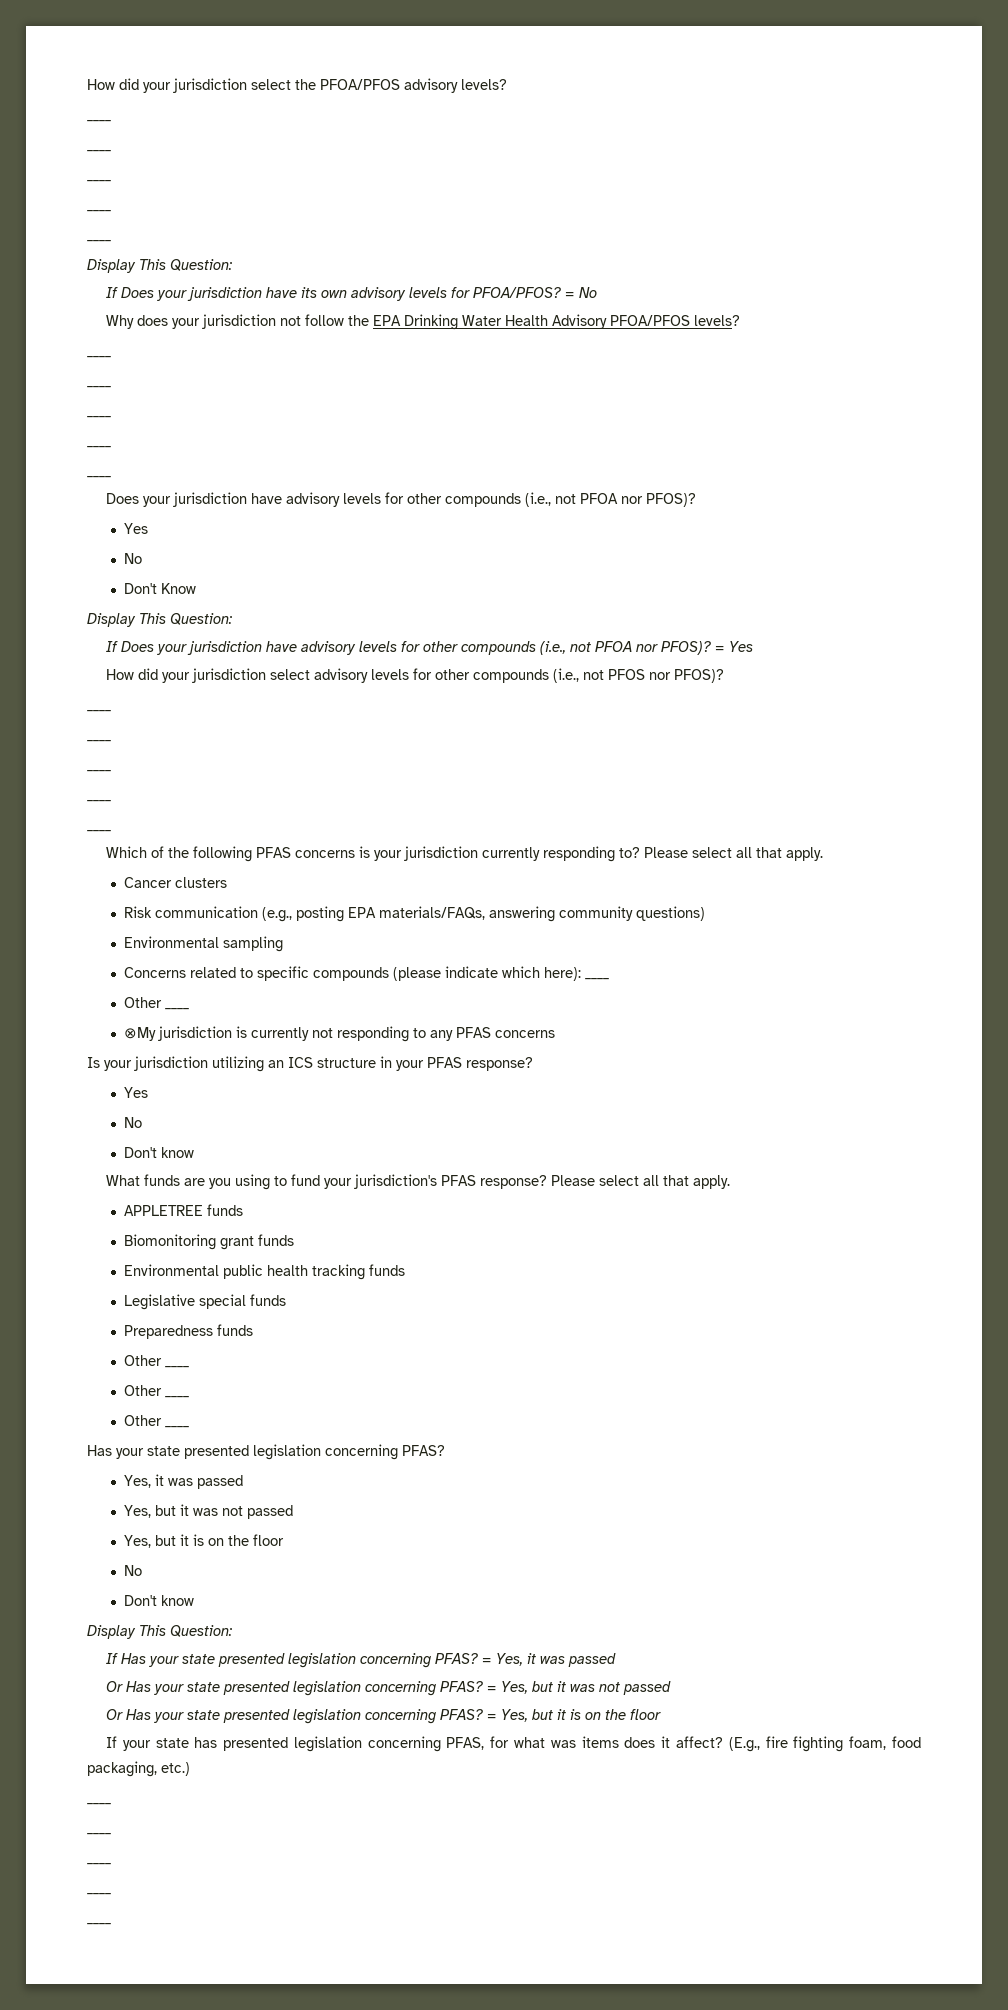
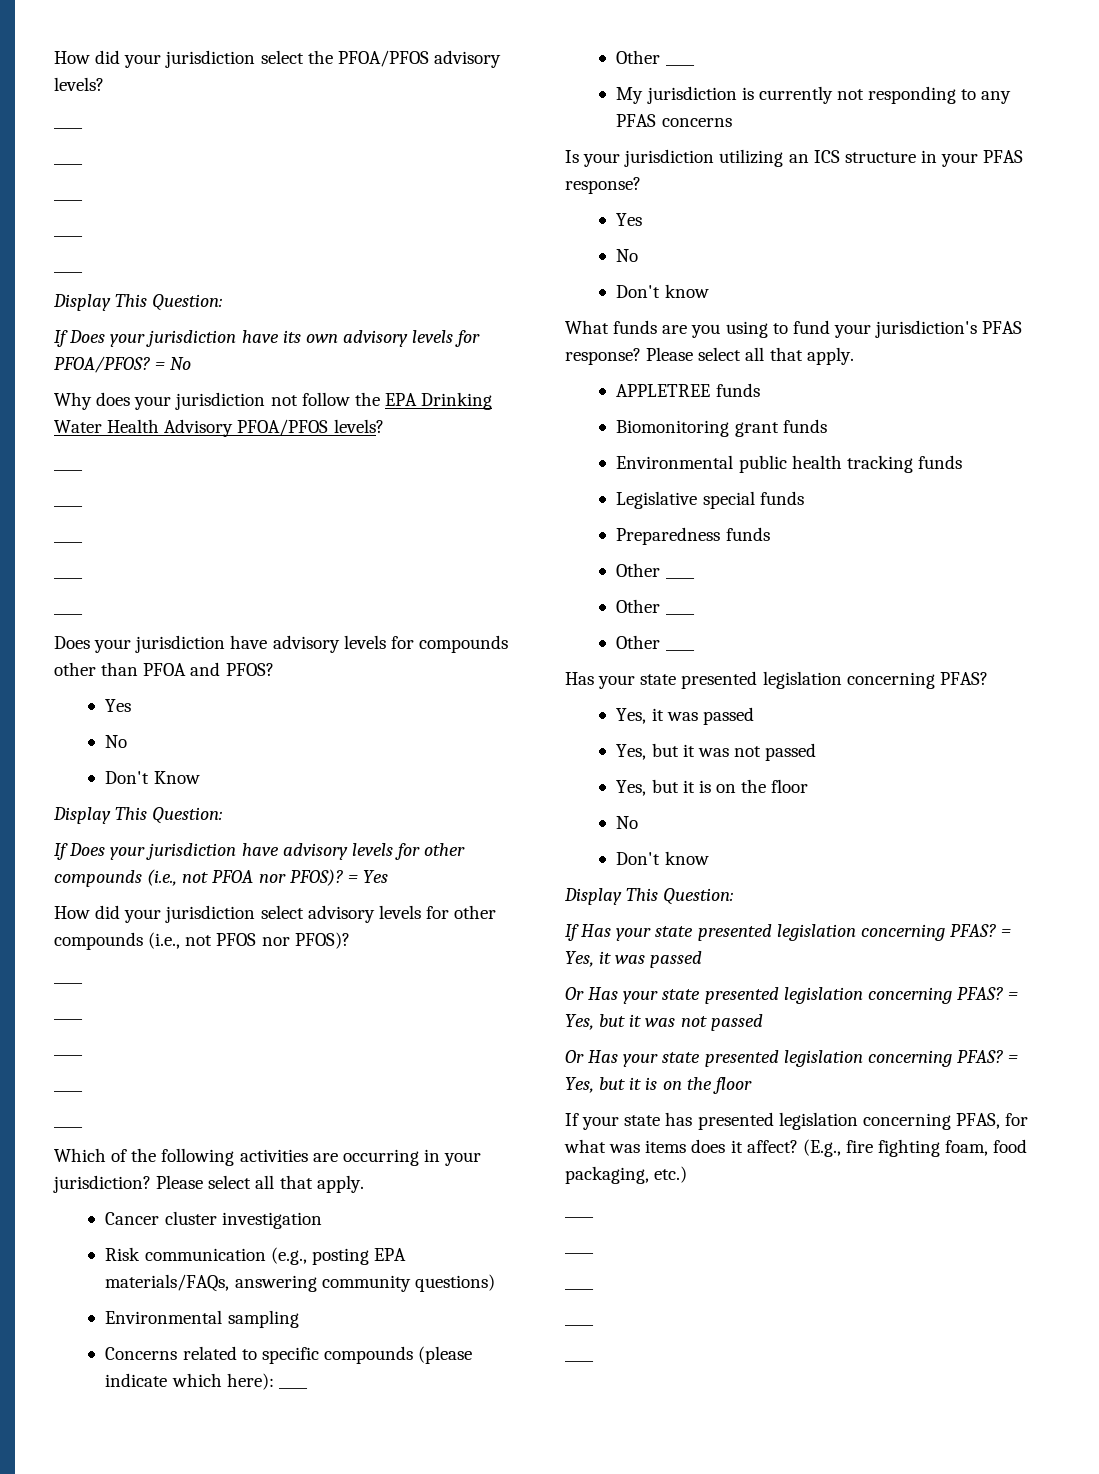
[406,492,696,507] other compounds (i.e., not PFOA nor PFOS)? -> [418,635,508,653] [54,662,274,676] compounds other than PFOA and PFOS?
[255,846,640,862] PFAS concerns is your jurisdiction currently responding to? -> [239,1149,482,1166] [53,1175,151,1193] activities are occurring in your jurisdiction?
[174,877,227,888] clusters -> [164,1211,322,1229] cluster investigation
[123,1027,156,1041] ⊗My -> [616,87,644,104] My

